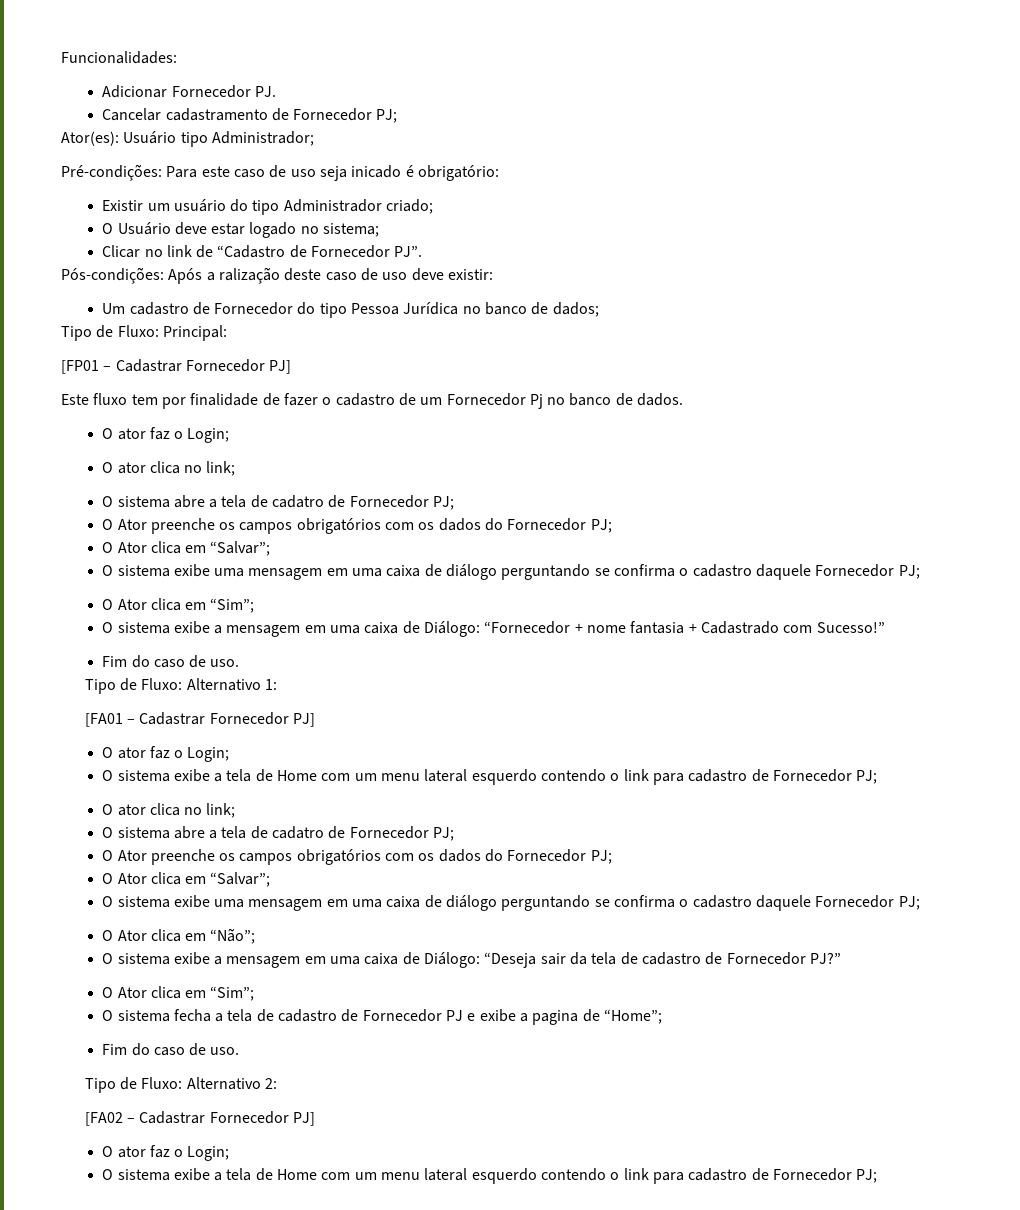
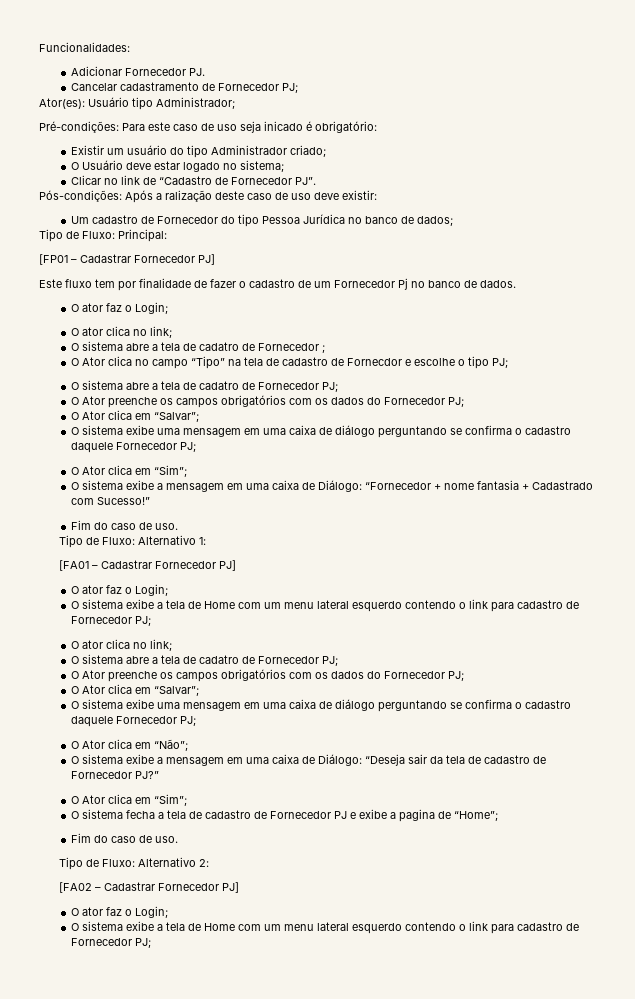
(236, 468) none -> [71,341,326,353] [71,356,509,369] // O sistema abre a tela de cadatro de Fornecedor ; // O Ator clica no campo “Tipo” na tela de cadastro de Fornecdor e escolhe o tipo PJ;

